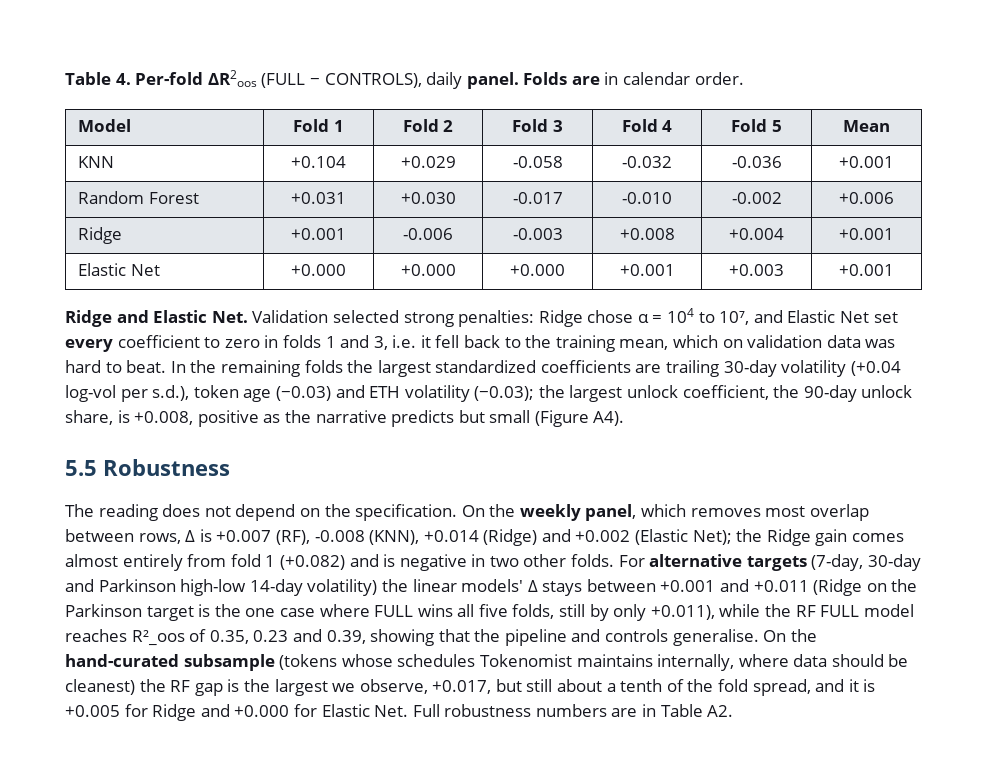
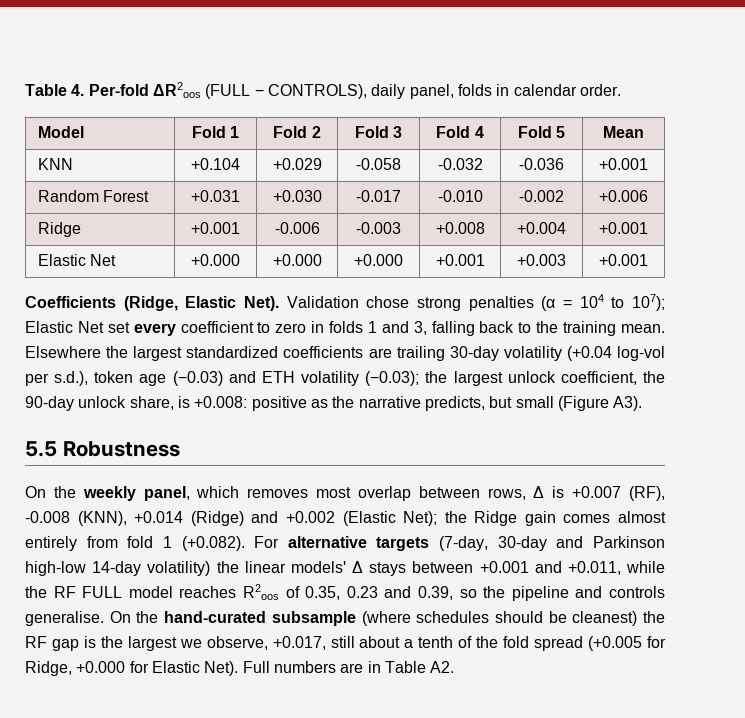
[466,72,600,89] panel. Folds are -> [409,84,492,99] panel, folds
[65,310,649,327] Ridge and Elastic Net. Validation selected strong penalties: Ridge chose α -> [25,296,556,311] Coefficients (Ridge, Elastic Net). Validation chose strong penalties (α
[719,310,783,325] 10⁷, and -> [631,294,665,311] 107);
[392,335,460,348] i.e. it fell -> [431,321,475,336] falling
[619,335,896,350] [65,360,343,377] mean, which on validation data was hard to beat. In the remaining folds -> [620,324,665,333] [25,346,101,358] mean. Elsewhere
[134,411,194,425] +0.008, -> [194,396,248,408] +0.008:
[391,410,455,427] predicts -> [424,396,485,411] predicts,
[593,411,625,426] A4). -> [613,396,643,411] A3).
[65,504,458,521] The reading does not depend on the specification. -> (180, 449) none
[279,554,615,571] (+0.082) and is negative in two other folds. -> [181,536,245,551] (+0.082).
[753,579,918,596] [65,604,715,621] +0.011 (Ridge on the Parkinson target is the one case where FULL wins all five folds, still by only +0.011), -> [567,561,621,575] +0.011,
[131,630,185,646] R²_oos -> [243,584,279,600] R2oos
[370,629,470,646] showing that -> [459,589,477,598] so
[279,654,828,671] (tokens whose schedules Tokenomist maintains internally, where data -> [361,611,490,626] (where schedules
[495,679,522,692] but -> (326, 643) none
[752,679,876,696] [65,704,532,721] spread, and it is +0.005 for Ridge and +0.000 for Elastic Net. Full robustness -> [534,636,666,651] [25,661,270,676] spread (+0.005 for Ridge, +0.000 for Elastic Net). Full

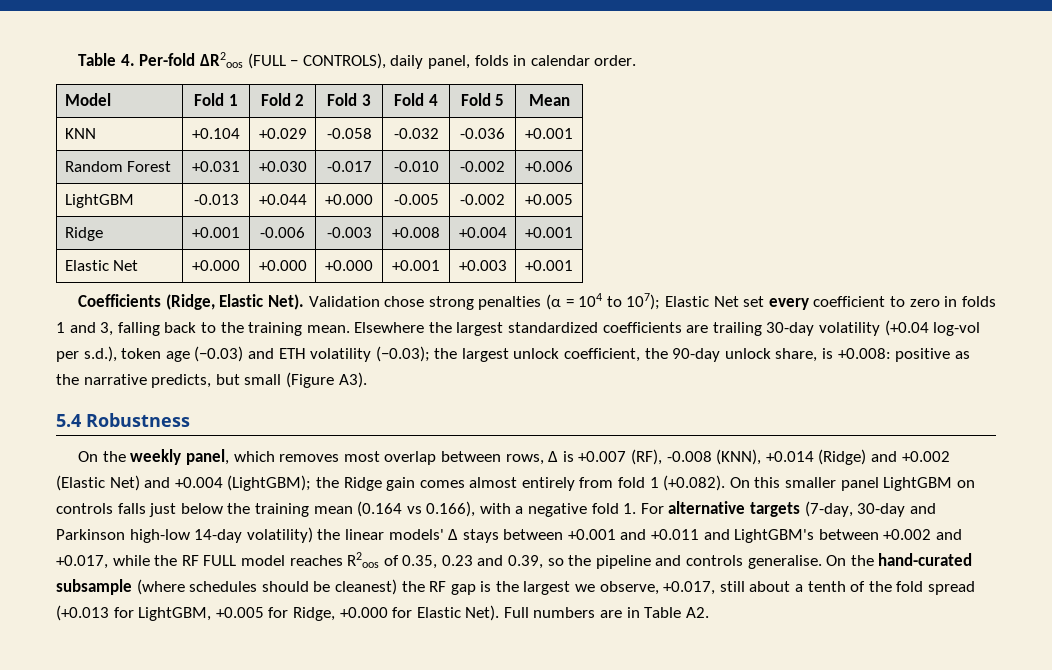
(648, 196) none -> [64,194,134,208] [193,194,239,205] [258,194,307,205] [325,194,373,205] [393,194,439,205] [460,194,505,205] [525,194,573,205] // LightGBM | -0.013 | +0.044 | +0.000 | -0.005 | -0.002 | +0.005
[25,441,57,457] 5.5 -> [56,414,81,427] 5.4
[403,511,438,526] Net); -> [109,475,312,491] Net) and +0.004 (LightGBM);
(245, 543) none -> [729,477,975,491] [56,501,637,517] On this smaller panel LightGBM on controls falls just below the training mean (0.164 vs 0.166), with a negative fold 1.
[567,561,621,575] +0.011, -> [651,529,963,543] [56,555,108,569] +0.011 and LightGBM's between +0.002 and +0.017,
[588,636,643,651] (+0.005 -> [56,605,264,621] (+0.013 for LightGBM, +0.005

